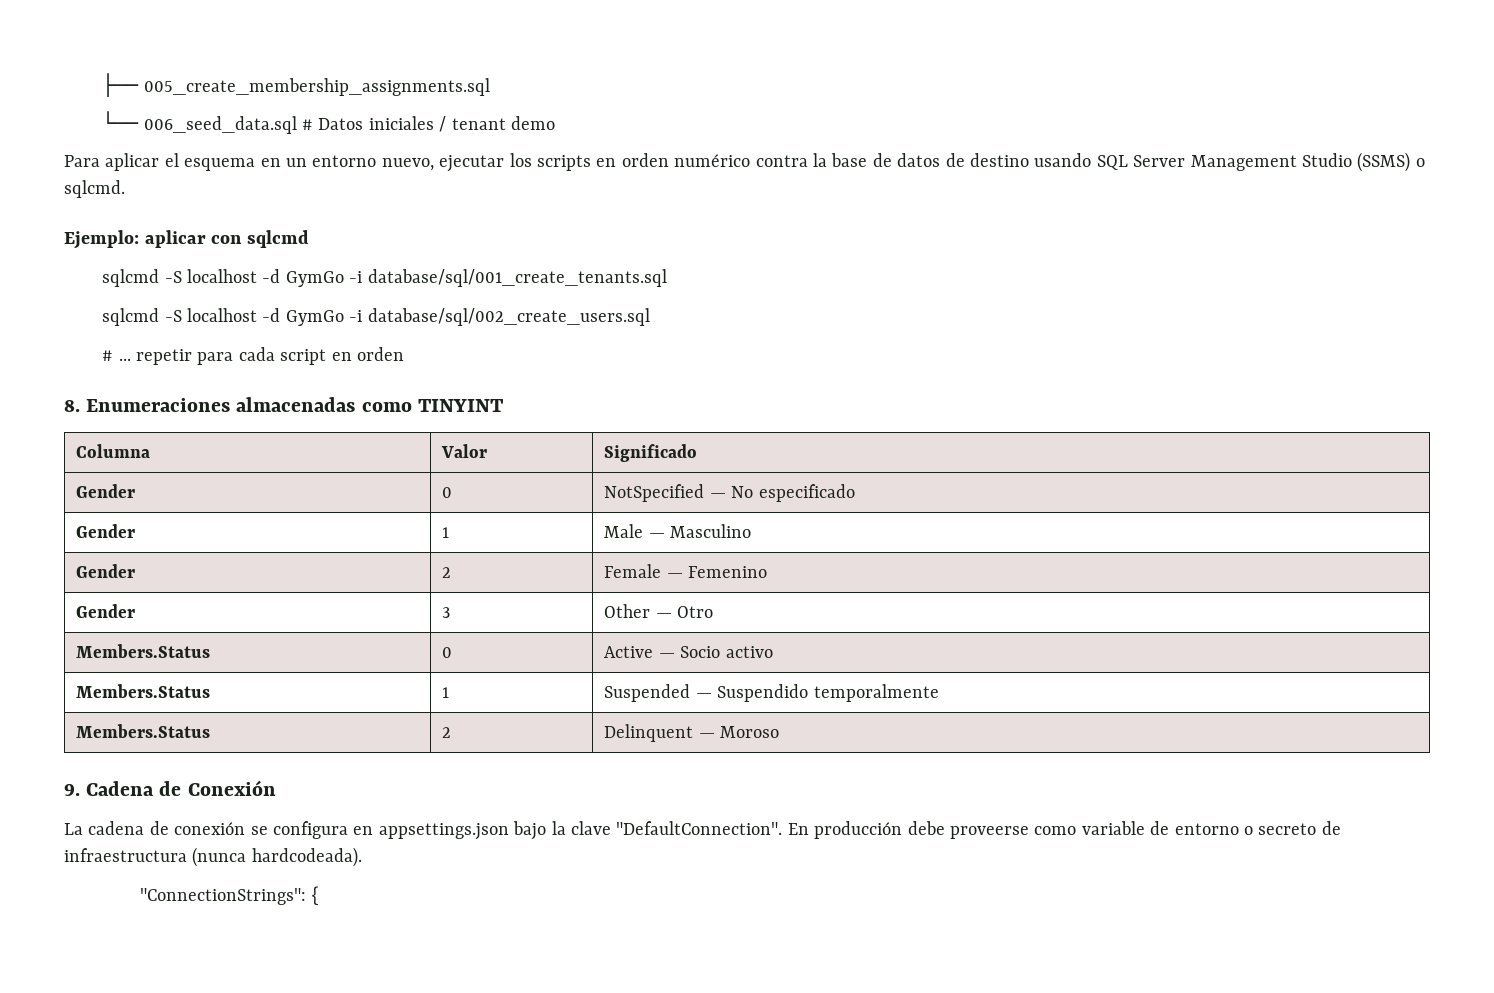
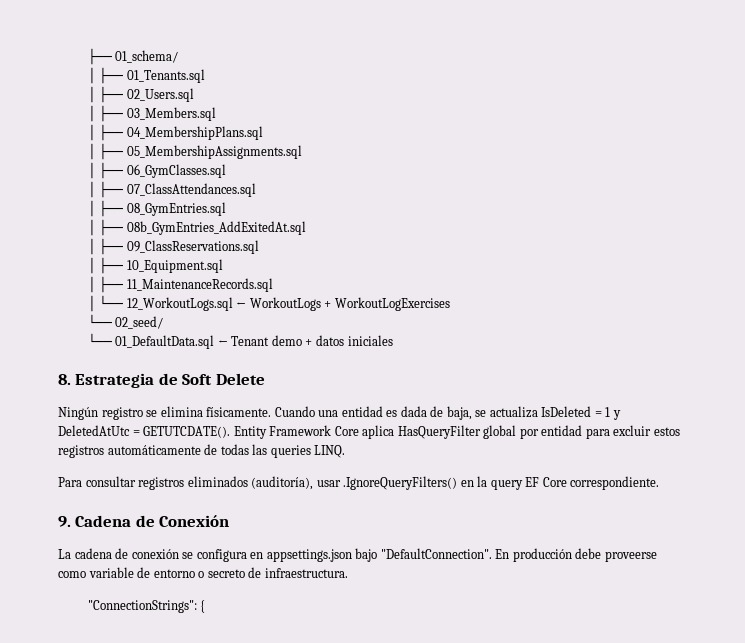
[102,73,490,97] [102,111,555,134] [64,152,1425,172] [64,180,125,198] [64,230,310,249] [102,269,667,287] [102,308,650,326] [102,347,404,365] [64,397,504,412] [76,444,151,458] [441,444,488,458] [604,444,698,462] [76,484,136,498] [442,487,453,498] [604,484,855,502] [76,524,136,538] [442,527,450,538] [604,524,752,538] [76,564,136,578] [442,567,452,578] [604,564,768,578] [76,604,136,618] [442,607,451,618] [604,604,714,618] [76,644,211,658] [442,647,453,658] [604,646,773,658] [76,684,211,698] [442,687,450,698] [604,684,939,702] [76,724,211,738] [442,727,452,738] [604,724,780,742] ├── 005_create_membership_assignments.sql // └── 006_seed_data.sql # Datos iniciales / tenant demo // Para aplicar el esquema en un entorno nuevo, ejecutar los scripts en orden numérico contra la base de datos de destino usando SQL Server Management Studio (SSMS) o sqlcmd. // Ejemplo: aplicar con sqlcmd // sqlcmd -S localhost -d GymGo -i database/sql/001_create_tenants.sql // sqlcmd -S localhost -d GymGo -i database/sql/002_create_users.sql // # ... repetir para cada script en orden // 8. Enumeraciones almacenadas como TINYINT // Columna | Valor | Significado // Gender | 0 | NotSpecified — No especificado // Gender | 1 | Male — Masculino // Gender | 2 | Female — Femenino // Gender | 3 | Other — Otro // Members.Status | 0 | Active — Socio activo // Members.Status | 1 | Suspended — Suspendido temporalmente // Members.Status | 2 | Delinquent — Moroso -> [87,48,179,65] [87,67,205,84] [87,86,194,103] [87,105,216,122] [87,124,263,141] [87,143,302,160] [87,162,226,179] [87,181,256,198] [87,200,226,217] [87,219,306,236] [87,238,259,255] [87,257,223,274] [87,276,273,293] [87,295,450,312] [87,314,164,329] [87,333,393,349] [58,373,265,388] [58,406,621,420] [58,425,680,439] [58,444,346,458] [58,476,660,490] ├── 01_schema/ // │ ├── 01_Tenants.sql // │ ├── 02_Users.sql // │ ├── 03_Members.sql // │ ├── 04_MembershipPlans.sql // │ ├── 05_MembershipAssignments.sql // │ ├── 06_GymClasses.sql // │ ├── 07_ClassAttendances.sql // │ ├── 08_GymEntries.sql // │ ├── 08b_GymEntries_AddExitedAt.sql // │ ├── 09_ClassReservations.sql // │ ├── 10_Equipment.sql // │ ├── 11_MaintenanceRecords.sql // │ └── 12_WorkoutLogs.sql ← WorkoutLogs + WorkoutLogExercises // └── 02_seed/ // └── 01_DefaultData.sql ← Tenant demo + datos iniciales // 8. Estrategia de Soft Delete // Ningún registro se elimina físicamente. Cuando una entidad es dada de baja, se actualiza IsDeleted = 1 y DeletedAtUtc = GETUTCDATE(). Entity Framework Core aplica HasQueryFilter global por entidad para excluir estos registros automáticamente de todas las queries LINQ. // Para consultar registros eliminados (auditoría), usar .IgnoreQueryFilters() en la query EF Core correspondiente.
[551,821,611,835] la clave -> (378, 555) none
[64,847,362,867] infraestructura (nunca hardcodeada). -> [264,568,348,578] infraestructura.

